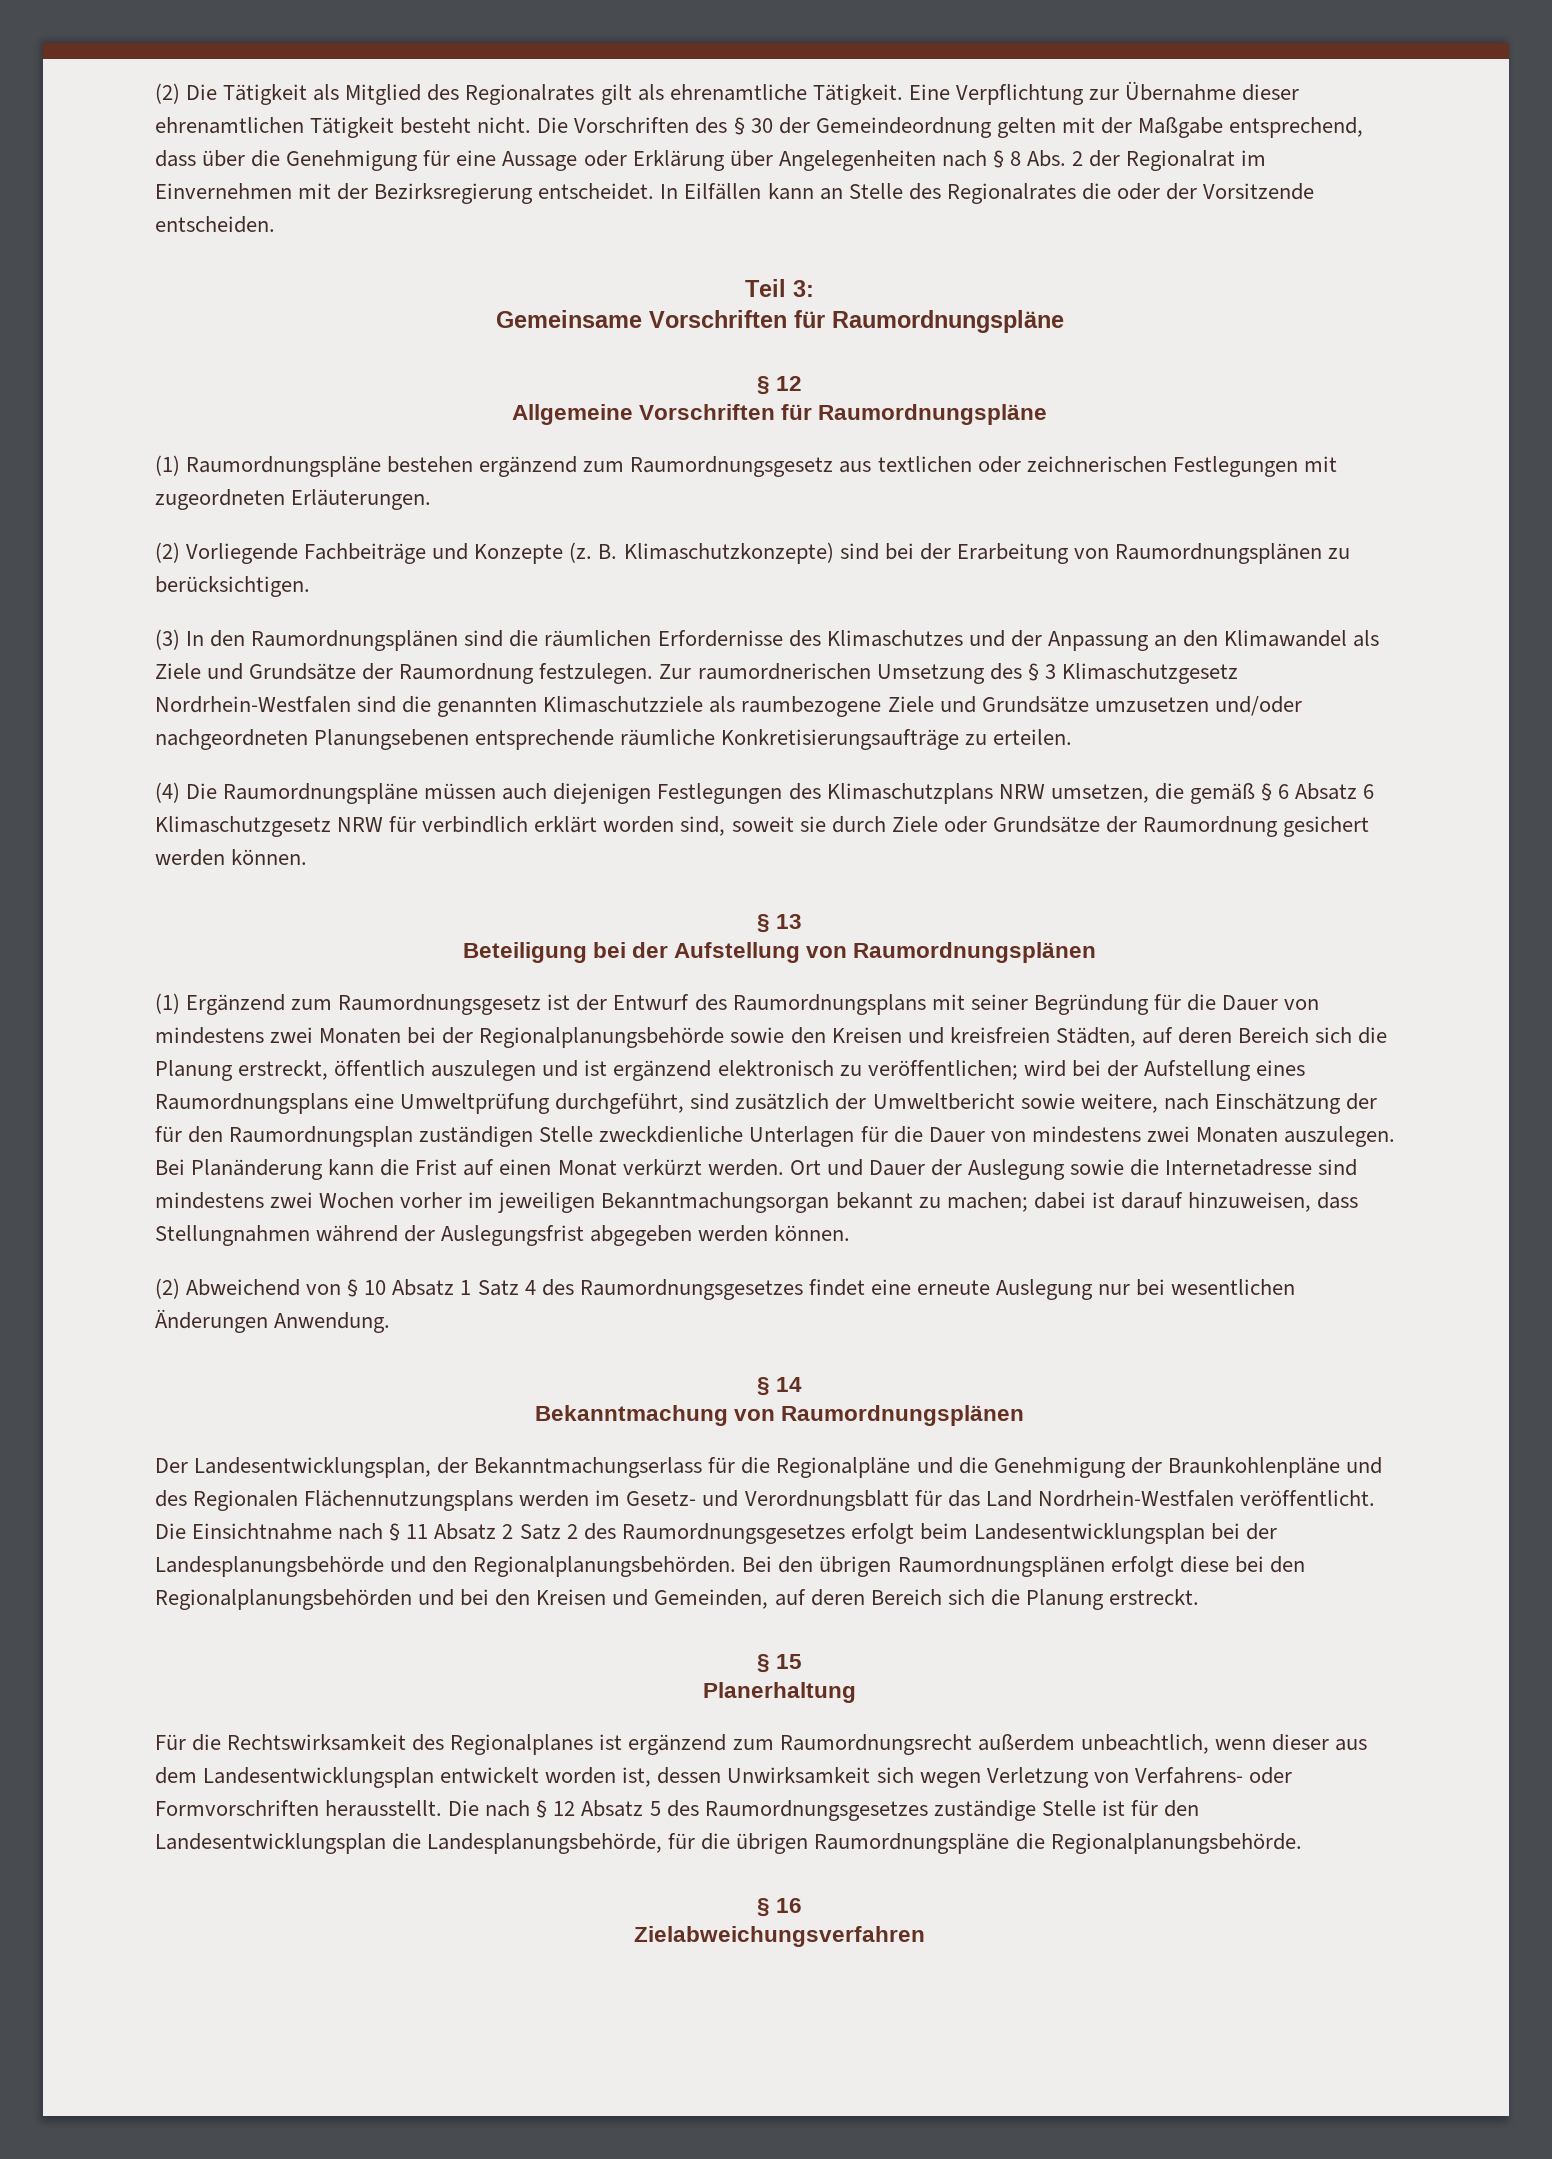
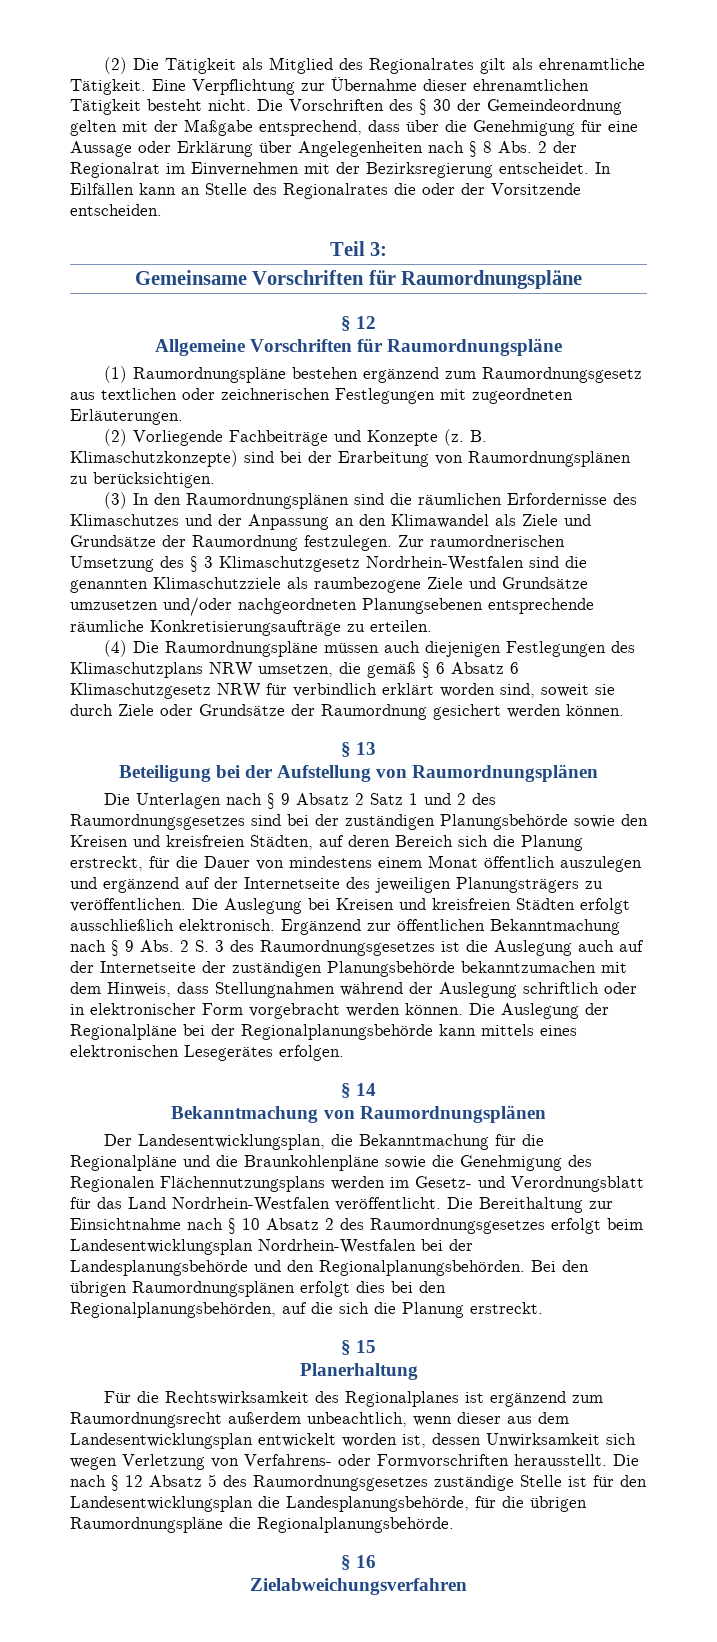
[155,993,1320,1015] [155,1027,725,1048] (1) Ergänzend zum Raumordnungsgesetz ist der Entwurf des Raumordnungsplans mit seiner Begründung für die Dauer von mindestens zwei Monaten bei der Regionalplanungsbehörde -> [103,793,496,809] [70,814,568,830] Die Unterlagen nach § 9 Absatz 2 Satz 1 und 2 des Raumordnungsgesetzes sind bei der zuständigen Planungsbehörde
[334,1060,1306,1081] [155,1093,1377,1114] [155,1126,1396,1147] [155,1159,1358,1180] [155,1192,1359,1213] [155,1225,851,1246] [155,1278,1296,1300] [155,1309,391,1333] öffentlich auszulegen und ist ergänzend elektronisch zu veröffentlichen; wird bei der Aufstellung eines Raumordnungsplans eine Umweltprüfung durchgeführt, sind zusätzlich der Umweltbericht sowie weitere, nach Einschätzung der für den Raumordnungsplan zuständigen Stelle zweckdienliche Unterlagen für die Dauer von mindestens zwei Monaten auszulegen. Bei Planänderung kann die Frist auf einen Monat verkürzt werden. Ort und Dauer der Auslegung sowie die Internetadresse sind mindestens zwei Wochen vorher im jeweiligen Bekanntmachungsorgan bekannt zu machen; dabei ist darauf hinzuweisen, dass Stellungnahmen während der Auslegungsfrist abgegeben werden können. // (2) Abweichend von § 10 Absatz 1 Satz 4 des Raumordnungsgesetzes findet eine erneute Auslegung nur bei wesentlichen Änderungen Anwendung. -> [149,855,642,872] [70,877,603,893] [70,898,630,914] [70,919,620,935] [70,940,644,956] [70,961,627,977] [70,982,637,998] [70,1003,609,1019] [70,1024,577,1040] [70,1045,344,1061] für die Dauer von mindestens einem Monat öffentlich auszulegen und ergänzend auf der Internetseite des jeweiligen Planungsträgers zu veröffentlichen. Die Auslegung bei Kreisen und kreisfreien Städten erfolgt ausschließlich elektronisch. Ergänzend zur öffentlichen Bekanntmachung nach § 9 Abs. 2 S. 3 des Raumordnungsgesetzes ist die Auslegung auch auf der Internetseite der zuständigen Planungsbehörde bekanntzumachen mit dem Hinweis, dass Stellungnahmen während der Auslegung schriftlich oder in elektronischer Form vorgebracht werden können. Die Auslegung der Regionalpläne bei der Regionalplanungsbehörde kann mittels eines elektronischen Lesegerätes erfolgen.
[437,1457,703,1478] der Bekanntmachungserlass -> [330,1134,489,1150] die Bekanntmachung
[993,1457,1382,1478] Genehmigung der Braunkohlenpläne und -> [244,1155,562,1171] Braunkohlenpläne sowie die Genehmigung
(186, 1531) none -> [479,1197,613,1213] Bereithaltung zur
[406,1523,578,1540] 11 Absatz 2 Satz 2 -> [242,1218,334,1230] 10 Absatz 2
(1205, 1533) none -> [258,1239,416,1254] Nordrhein-Westfalen
[1179,1556,1305,1573] [155,1589,942,1610] diese bei den Regionalplanungsbehörden und bei den Kreisen und Gemeinden, auf deren Bereich -> [356,1281,446,1293] [70,1302,333,1318] dies bei den Regionalplanungsbehörden, auf die

